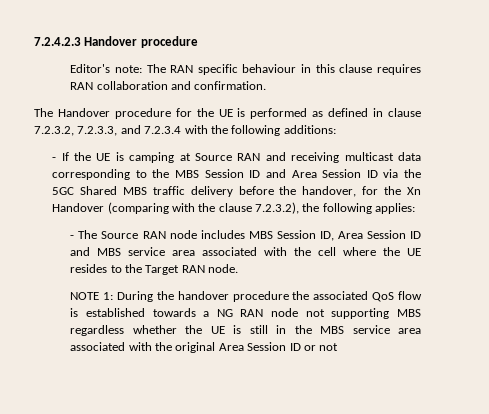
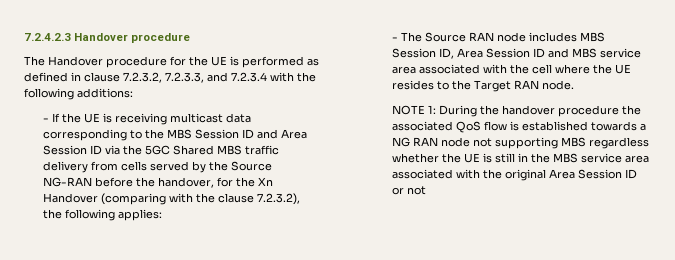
[70,64,421,75] [70,81,267,90] // Editor's note: The RAN specific behaviour in this clause requires RAN collaboration and confirmation. -> (191, 38) none
[129,152,286,163] camping at Source RAN and -> (113, 118) none
(233, 191) none -> [91,161,273,173] [43,177,93,187] from cells served by the Source NG-RAN

